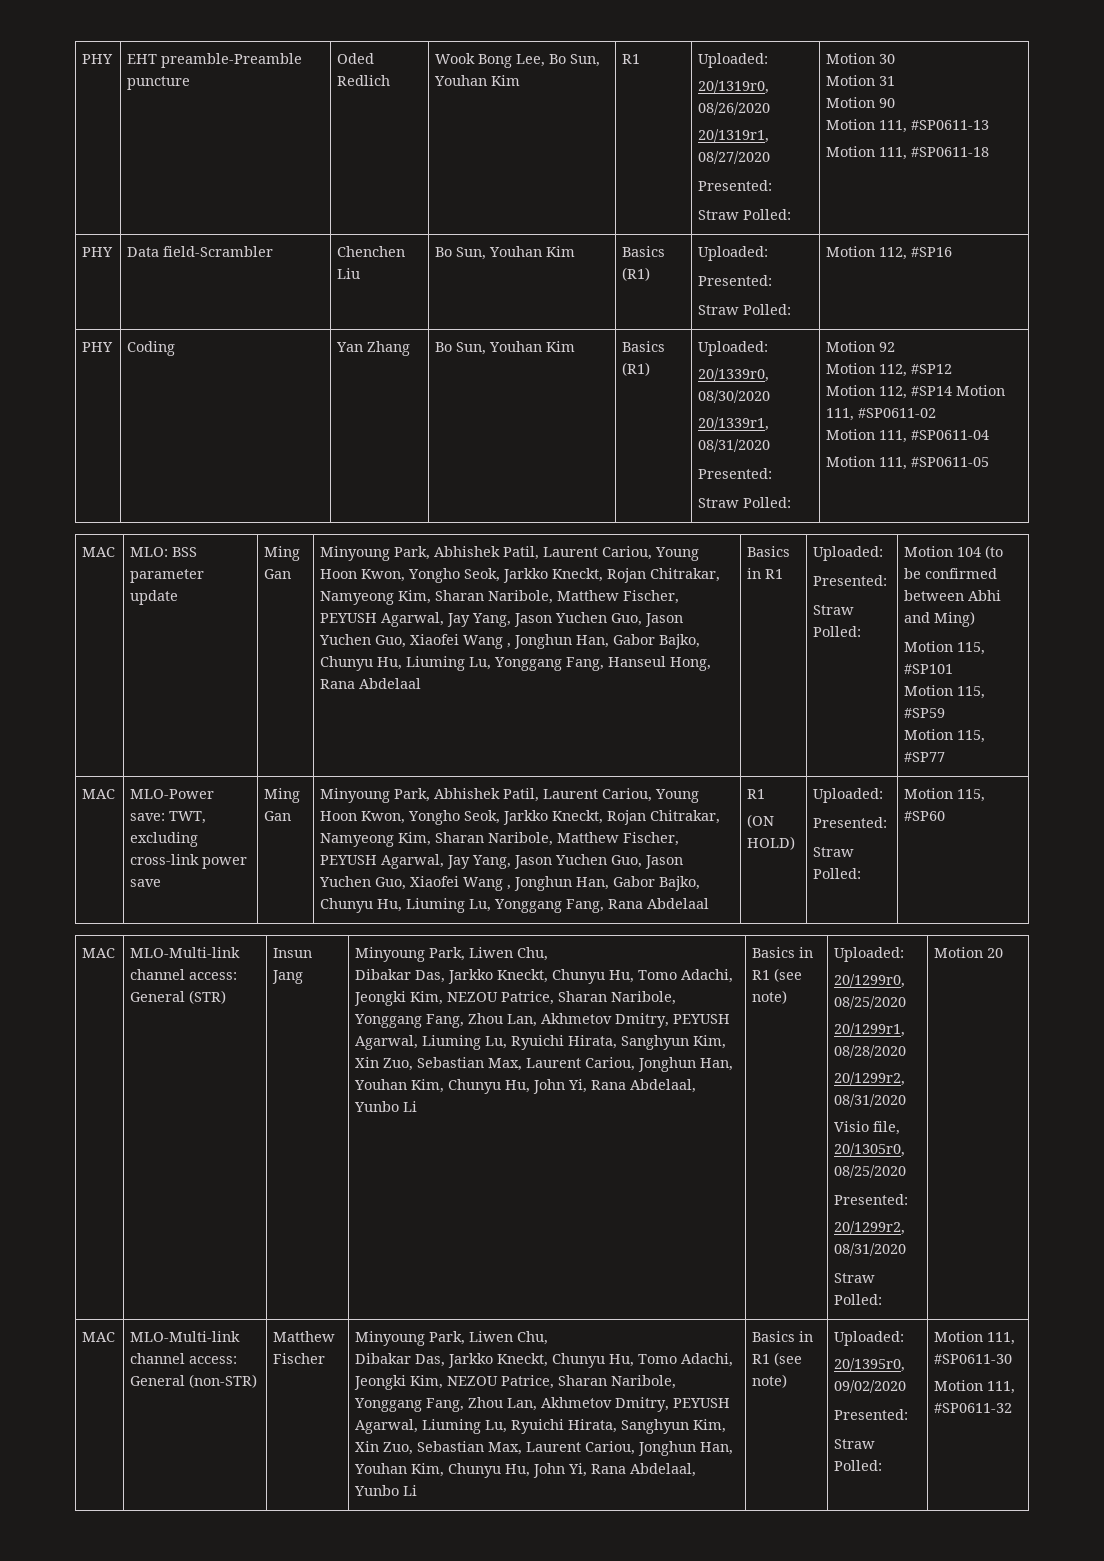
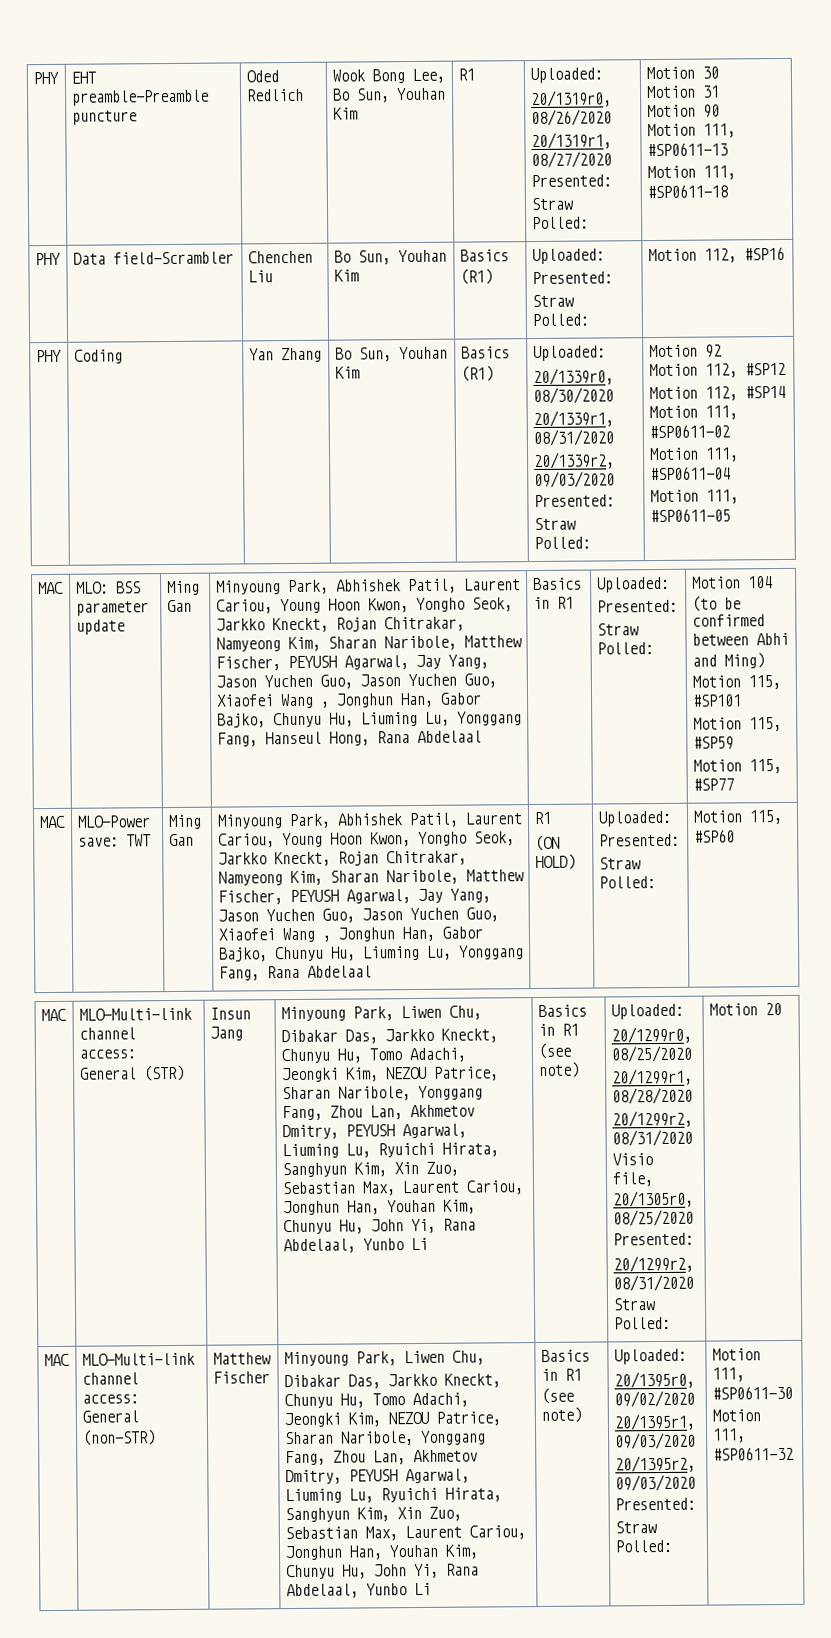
(771, 445) none -> [533,452,615,470] [533,471,615,489] // 20/1339r2, 09/03/2020
[169,811,207,824] [130,832,199,847] [130,854,248,869] [130,879,162,887] TWT, excluding cross-link power save -> [125,834,151,847] TWT
(907, 1386) none -> [613,1413,696,1431] [614,1432,696,1450] [614,1455,696,1473] [614,1474,696,1492] // 20/1395r1, 09/03/2020 // 20/1395r2, 09/03/2020

